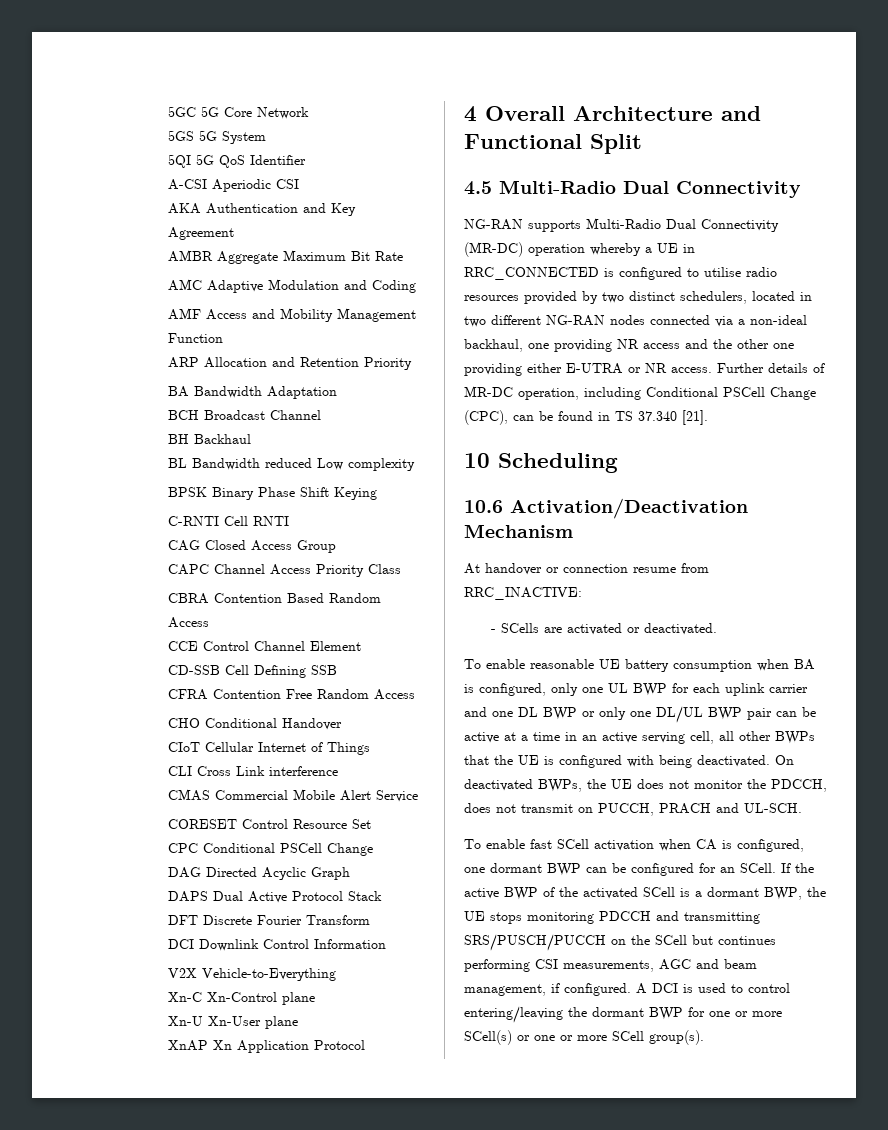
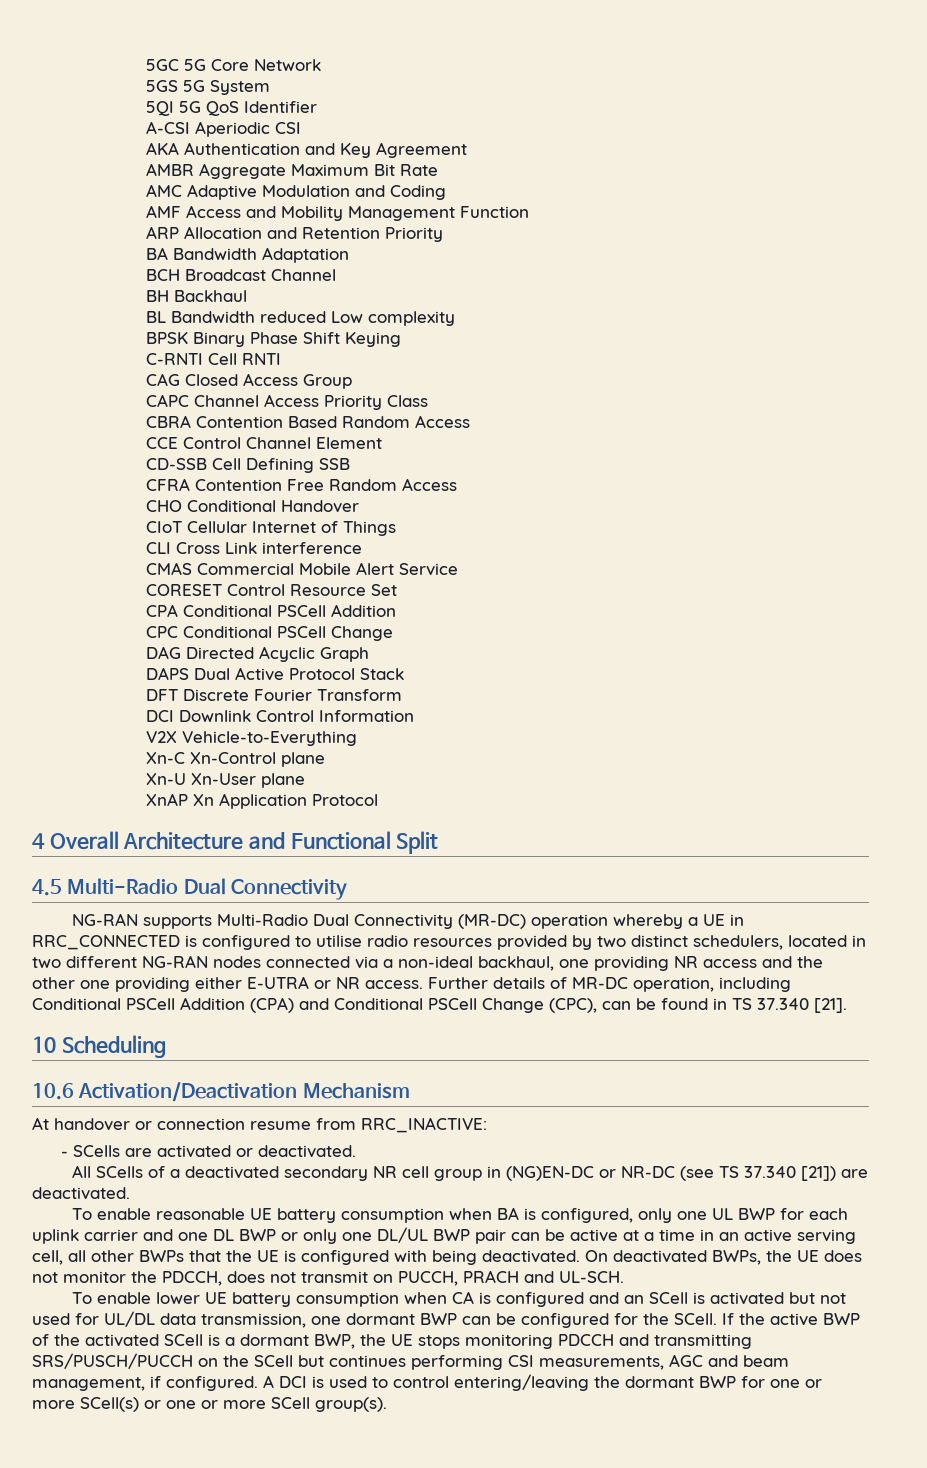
(372, 824) none -> [146,604,397,617] // CPA Conditional PSCell Addition
(765, 392) none -> [180,997,477,1013] Addition (CPA) and Conditional PSCell
(718, 629) none -> [71,1165,868,1181] [32,1187,130,1200] // All SCells of a deactivated secondary NR cell group in (NG)EN-DC or NR-DC (see TS 37.340 [21]) are deactivated.
[530,839,804,852] fast SCell activation when CA is configured, -> [155,1291,846,1307] [32,1311,306,1328] lower UE battery consumption when CA is configured and an SCell is activated but not used for UL/DL data transmission,
[720,867,735,873] an -> [643,1313,669,1325] the

